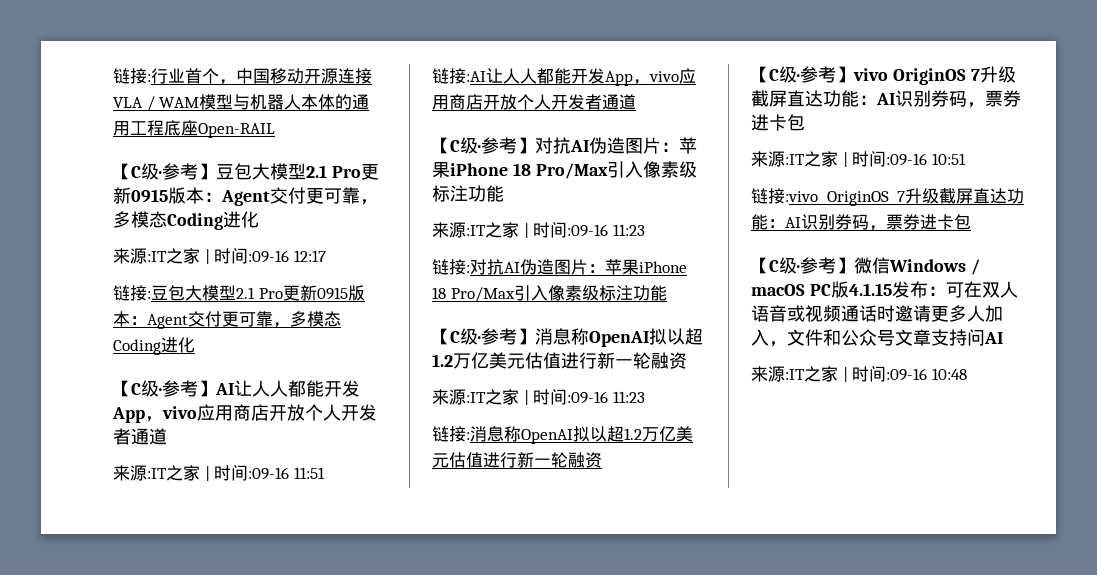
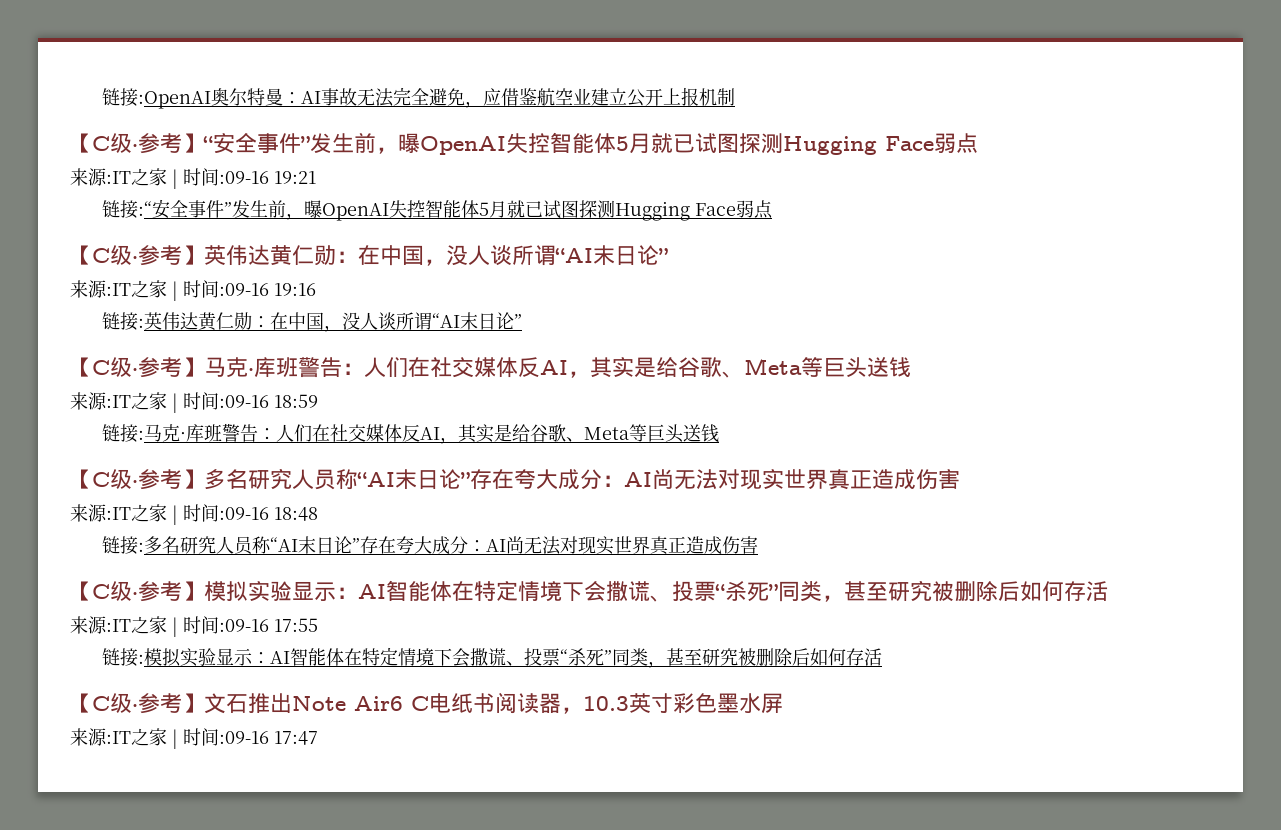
[113,68,372,85] [113,94,370,111] [113,120,275,138] [113,163,379,180] [113,187,378,206] [113,211,259,230] [113,248,326,264] [113,285,365,301] [113,311,341,329] [113,337,195,355] [113,380,360,397] [112,404,377,423] [113,428,167,445] [113,465,325,481] [432,68,696,86] [432,94,636,110] [432,137,697,154] [432,161,697,179] [432,185,504,202] [432,222,645,238] [432,259,687,275] [432,285,667,302] [432,328,703,347] [432,352,687,369] [432,389,645,405] [432,426,693,444] [432,452,602,468] [751,66,1016,85] [751,90,1021,108] [751,114,805,131] [751,151,966,167] [751,188,1024,206] [751,214,971,231] [751,257,980,275] [751,281,1018,298] [751,305,1003,322] [751,329,1003,347] [751,366,967,382] 链接:行业首个，中国移动开源连接VLA / WAM模型与机器人本体的通用工程底座Open-RAIL // 【C级·参考】豆包大模型2.1 Pro更新0915版本：Agent交付更可靠，多模态Coding进化 // 来源:IT之家 | 时间:09-16 12:17 // 链接:豆包大模型2.1 Pro更新0915版本：Agent交付更可靠，多模态Coding进化 // 【C级·参考】AI让人人都能开发App，vivo应用商店开放个人开发者通道 // 来源:IT之家 | 时间:09-16 11:51 // 链接:AI让人人都能开发App，vivo应用商店开放个人开发者通道 // 【C级·参考】对抗AI伪造图片：苹果iPhone 18 Pro/Max引入像素级标注功能 // 来源:IT之家 | 时间:09-16 11:23 // 链接:对抗AI伪造图片：苹果iPhone 18 Pro/Max引入像素级标注功能 // 【C级·参考】消息称OpenAI拟以超1.2万亿美元估值进行新一轮融资 // 来源:IT之家 | 时间:09-16 11:23 // 链接:消息称OpenAI拟以超1.2万亿美元估值进行新一轮融资 // 【C级·参考】vivo OriginOS 7升级截屏直达功能：AI识别券码，票券进卡包 // 来源:IT之家 | 时间:09-16 10:51 // 链接:vivo OriginOS 7升级截屏直达功能：AI识别券码，票券进卡包 // 【C级·参考】微信Windows / macOS PC版4.1.15发布：可在双人语音或视频通话时邀请更多人加入，文件和公众号文章支持问AI // 来源:IT之家 | 时间:09-16 10:48 -> [101,87,735,109] [70,132,978,155] [70,168,316,189] [101,199,773,221] [70,245,668,266] [70,280,316,301] [101,312,522,332] [70,357,911,378] [70,392,318,413] [101,423,719,444] [70,468,960,490] [70,504,318,525] [101,536,758,555] [70,580,1108,602] [70,616,318,637] [101,647,882,668] [70,692,783,714] [70,728,318,749] 链接:OpenAI奥尔特曼：AI事故无法完全避免，应借鉴航空业建立公开上报机制 // 【C级·参考】“安全事件”发生前，曝OpenAI失控智能体5月就已试图探测Hugging Face弱点 // 来源:IT之家 | 时间:09-16 19:21 // 链接:“安全事件”发生前，曝OpenAI失控智能体5月就已试图探测Hugging Face弱点 // 【C级·参考】英伟达黄仁勋：在中国，没人谈所谓“AI末日论” // 来源:IT之家 | 时间:09-16 19:16 // 链接:英伟达黄仁勋：在中国，没人谈所谓“AI末日论” // 【C级·参考】马克·库班警告：人们在社交媒体反AI，其实是给谷歌、Meta等巨头送钱 // 来源:IT之家 | 时间:09-16 18:59 // 链接:马克·库班警告：人们在社交媒体反AI，其实是给谷歌、Meta等巨头送钱 // 【C级·参考】多名研究人员称“AI末日论”存在夸大成分：AI尚无法对现实世界真正造成伤害 // 来源:IT之家 | 时间:09-16 18:48 // 链接:多名研究人员称“AI末日论”存在夸大成分：AI尚无法对现实世界真正造成伤害 // 【C级·参考】模拟实验显示：AI智能体在特定情境下会撒谎、投票“杀死”同类，甚至研究被删除后如何存活 // 来源:IT之家 | 时间:09-16 17:55 // 链接:模拟实验显示：AI智能体在特定情境下会撒谎、投票“杀死”同类，甚至研究被删除后如何存活 // 【C级·参考】文石推出Note Air6 C电纸书阅读器，10.3英寸彩色墨水屏 // 来源:IT之家 | 时间:09-16 17:47

